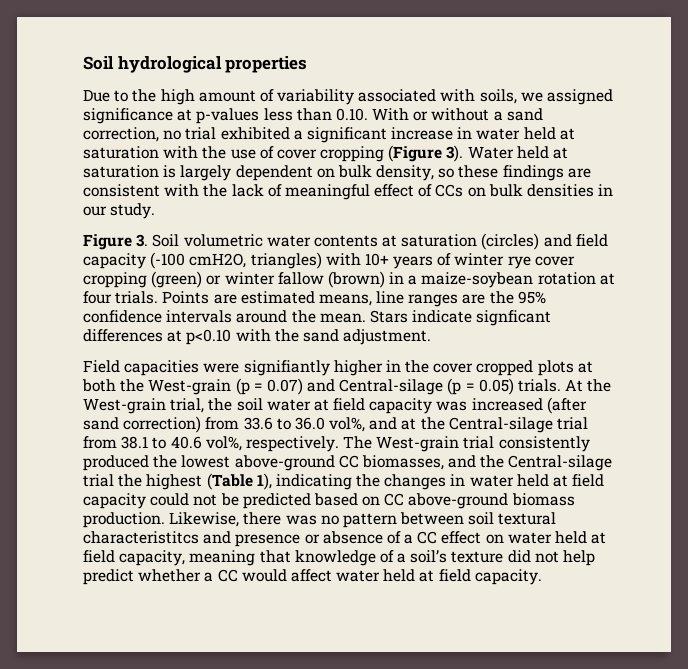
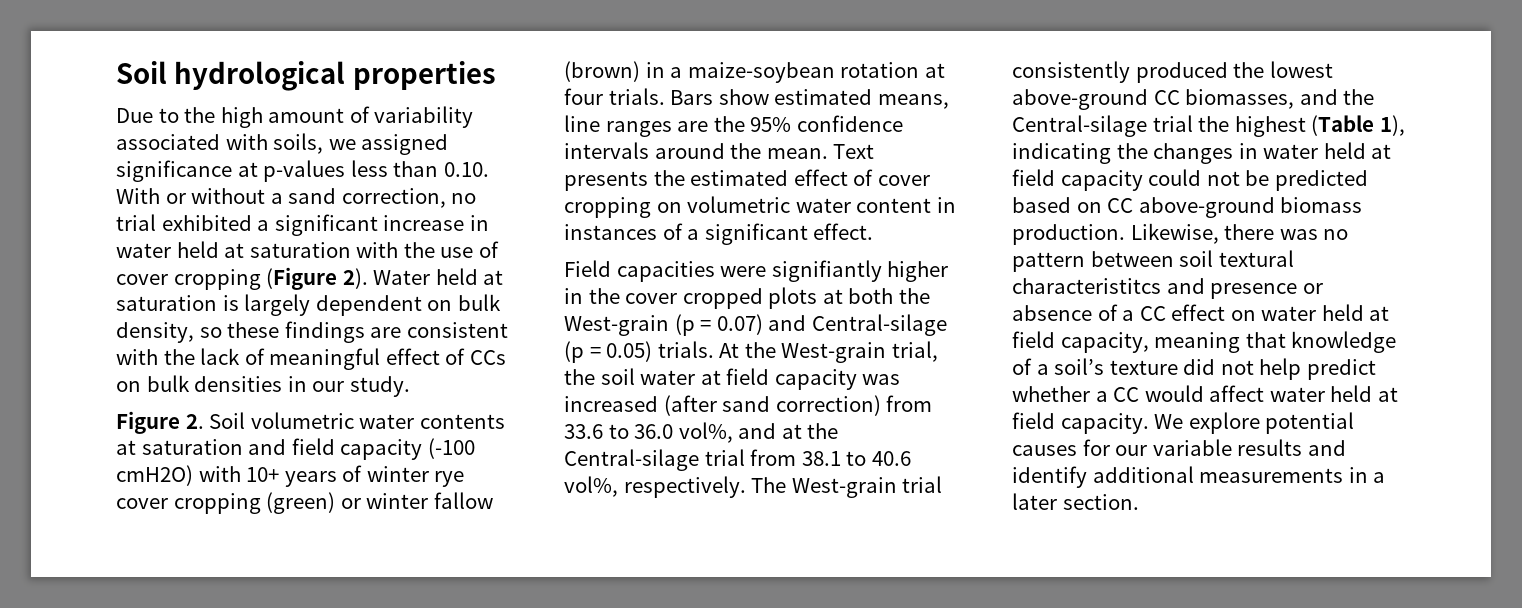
[446,145,464,162] 3). -> [342,268,368,289] 2).
[136,234,149,247] 3. -> [185,414,204,429] 2.
[481,233,540,250] (circles) -> (243, 447) none
[189,252,322,269] cmH2O, triangles) -> [116,465,193,486] cmH2O)
[162,291,237,304] Points are -> [670,89,769,105] Bars show
[369,310,552,326] [83,329,432,345] Stars indicate signficant differences at p<0.10 with the sand adjustment. -> [833,144,875,159] [564,169,930,191] [564,196,956,218] [564,223,874,245] Text presents the estimated effect of cover cropping on volumetric water content in instances of a significant effect.
(542, 577) none -> [1154,412,1355,434] [1012,439,1346,456] [1012,466,1386,488] [1012,493,1139,510] We explore potential causes for our variable results and identify additional measurements in a later section.

